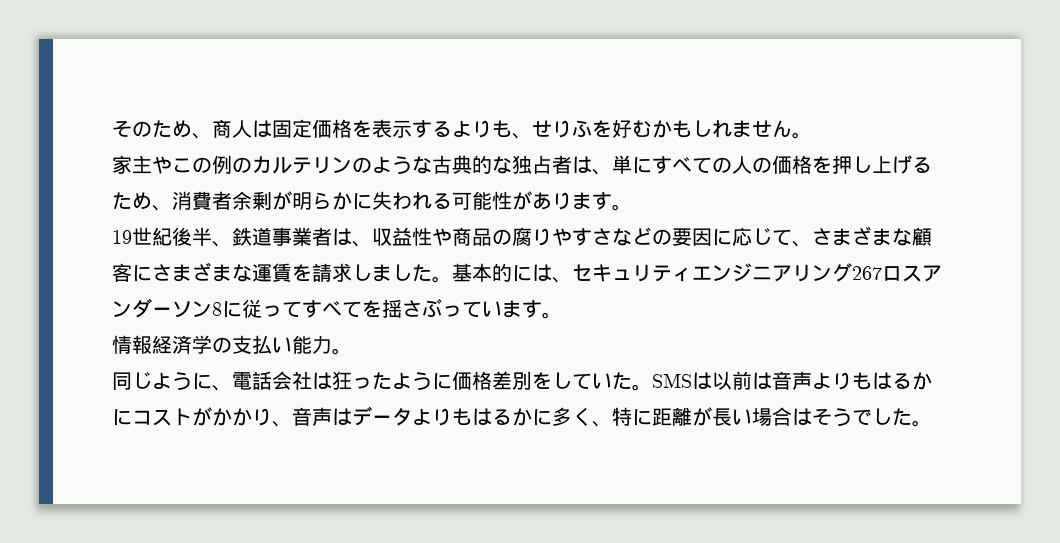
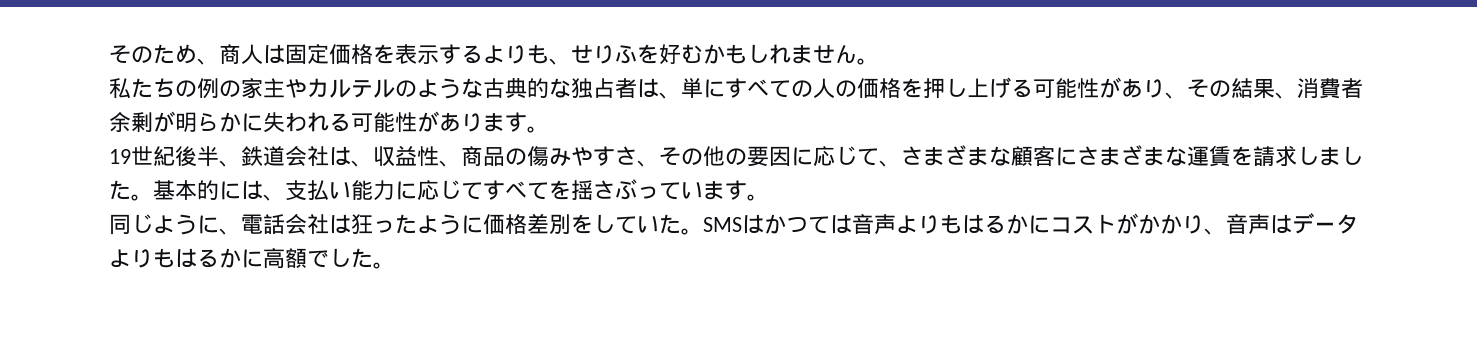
[112,155,352,174] 家主やこの例のカルテリン -> [109,78,395,99] 私たちの例の家主やカルテル
[112,192,152,210] ため -> [1033,77,1275,99] 可能性があり、その結果
[272,227,332,246] 事業者 -> [285,146,329,166] 会社
[432,227,652,246] や商品の腐りやすさなど -> [439,146,725,167] 、商品の傷みやすさ、その他
[572,263,942,282] [112,298,282,318] セキュリティエンジニアリング267ロスアンダーソン8に従っ -> [285,180,461,201] 支払い能力に応じ
[112,335,352,355] // 情報経済学の支払い能力。 -> (769, 197) none
[712,371,752,390] 以前 -> [764,214,830,234] かつて
[552,407,852,427] 多く、特に距離が長い場合はそう -> [263,248,307,269] 高額

